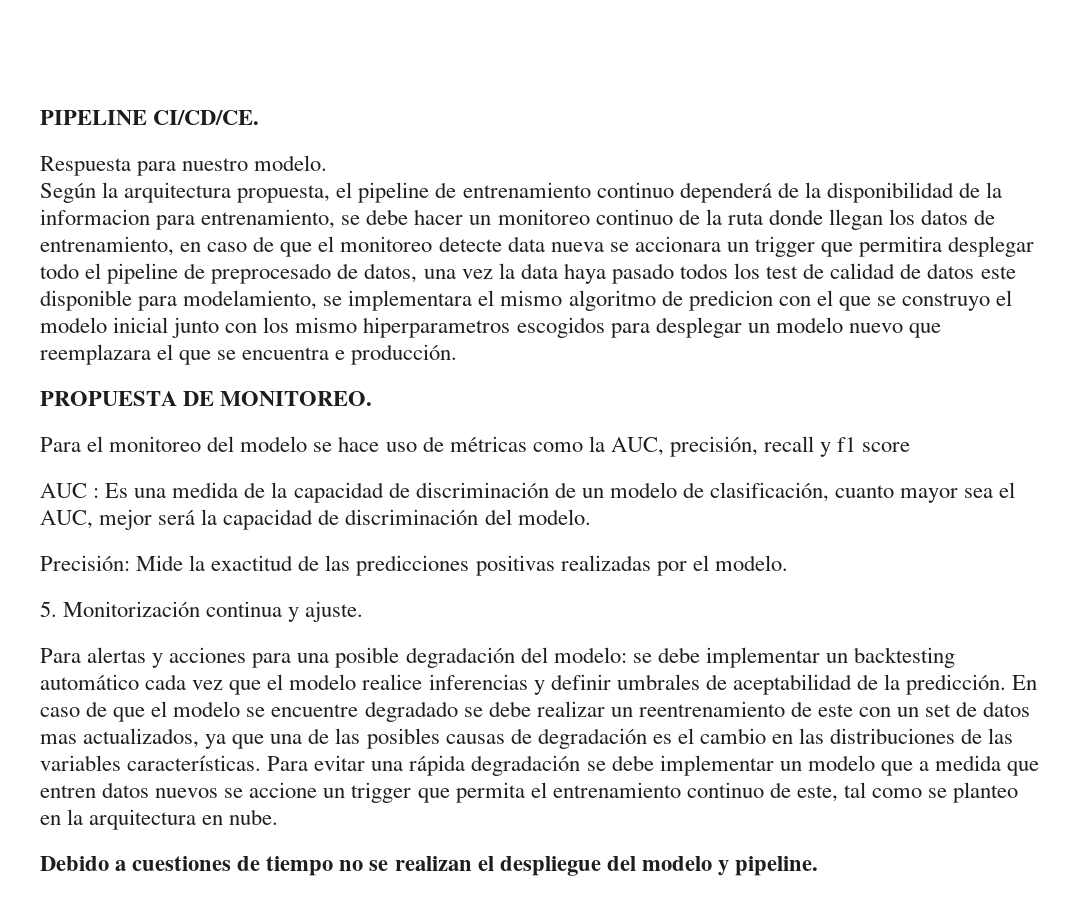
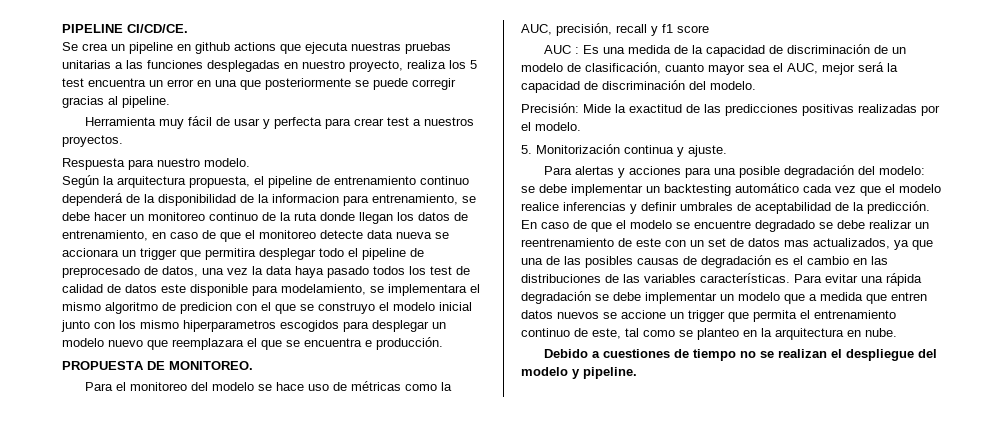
(260, 117) none -> [62,42,451,54] [62,60,477,72] [62,78,456,90] [62,96,170,108] [85,116,475,129] [62,135,123,147] // Se crea un pipeline en github actions que ejecuta nuestras pruebas unitarias a las funciones desplegadas en nuestro proyecto, realiza los 5 test encuentra un error en una que posteriormente se puede corregir gracias al pipeline. // Herramienta muy fácil de usar y perfecta para crear test a nuestros proyectos.

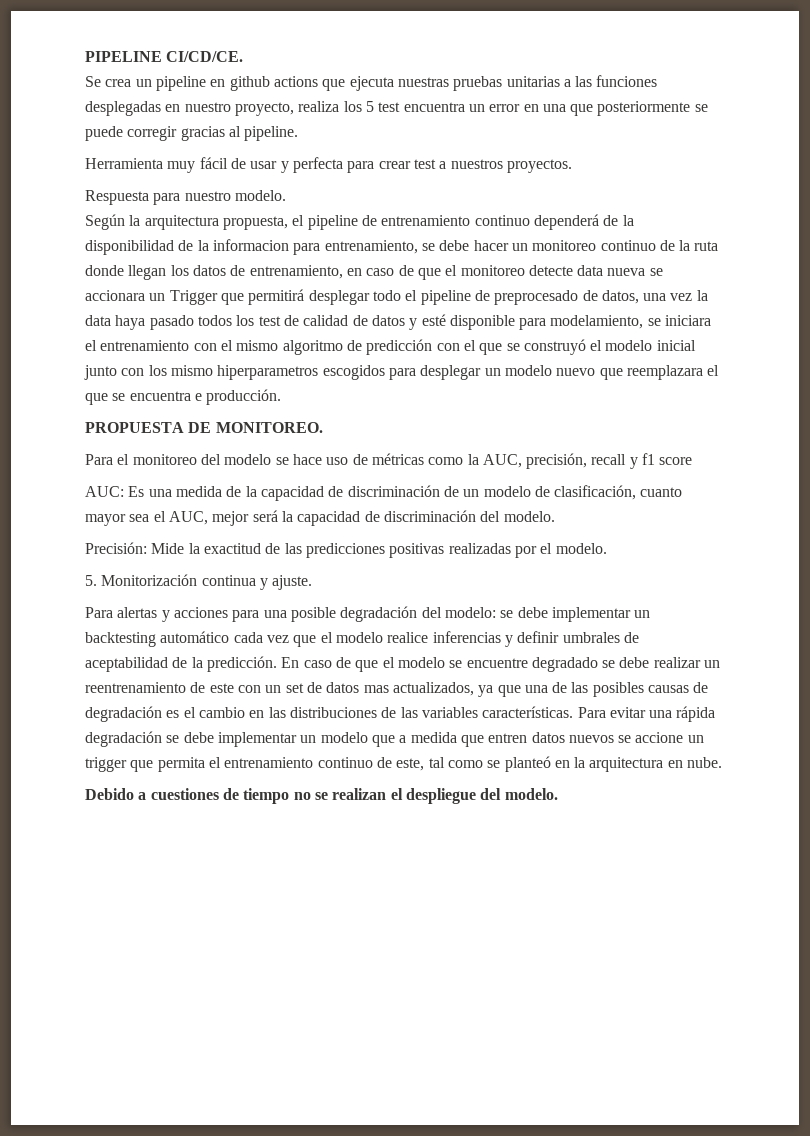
[140,248,256,260] trigger que permitira -> [169,289,305,305] Trigger que permitirá
[161,284,186,293] este -> [409,314,446,330] y esté
[388,284,467,296] implementara -> [665,315,712,326] [85,340,217,351] iniciara el entrenamiento con
[180,302,232,314] predicion -> [366,339,433,355] predicción
[318,302,375,314] construyo -> [523,339,586,355] construyó
[544,45,580,54] AUC : -> [85,486,124,497] AUC:
[697,328,739,340] planteo -> [504,756,551,772] planteó
[521,367,637,379] modelo y pipeline. -> [504,788,558,800] modelo.

